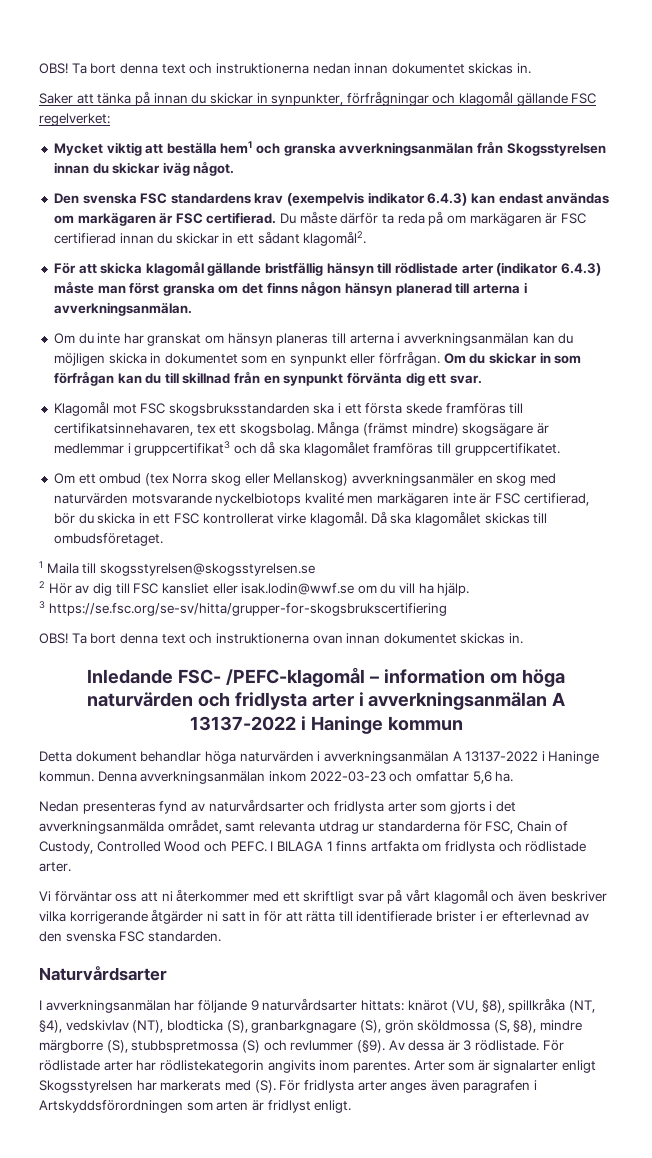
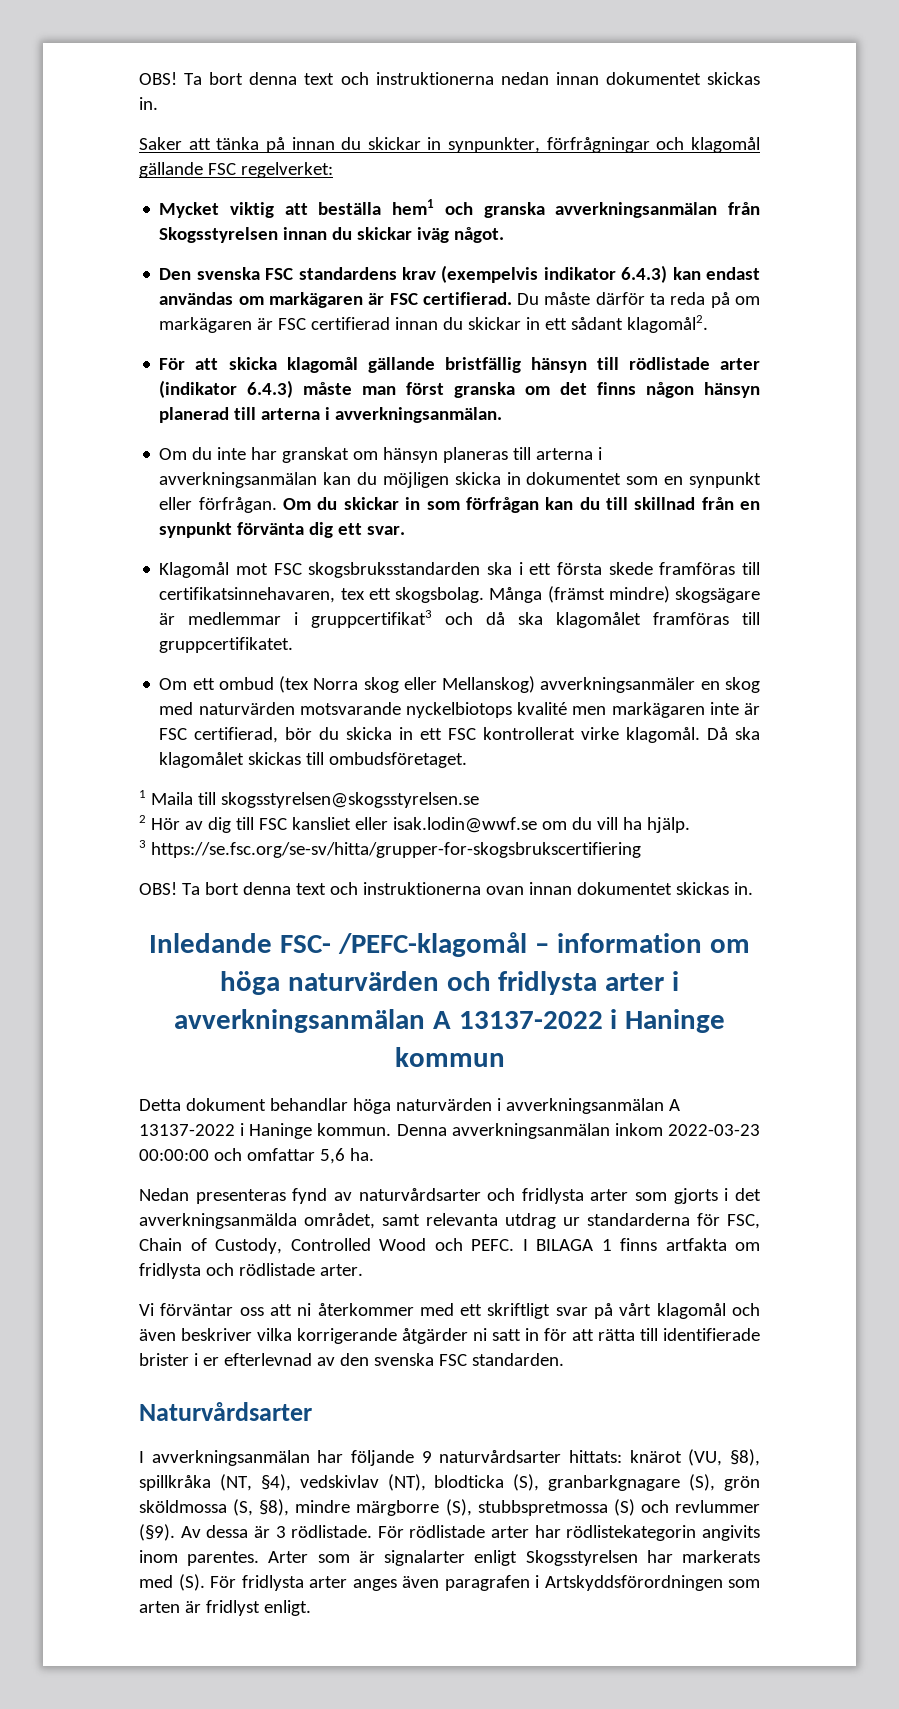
(386, 776) none -> [139,1149,209,1161] 00:00:00

